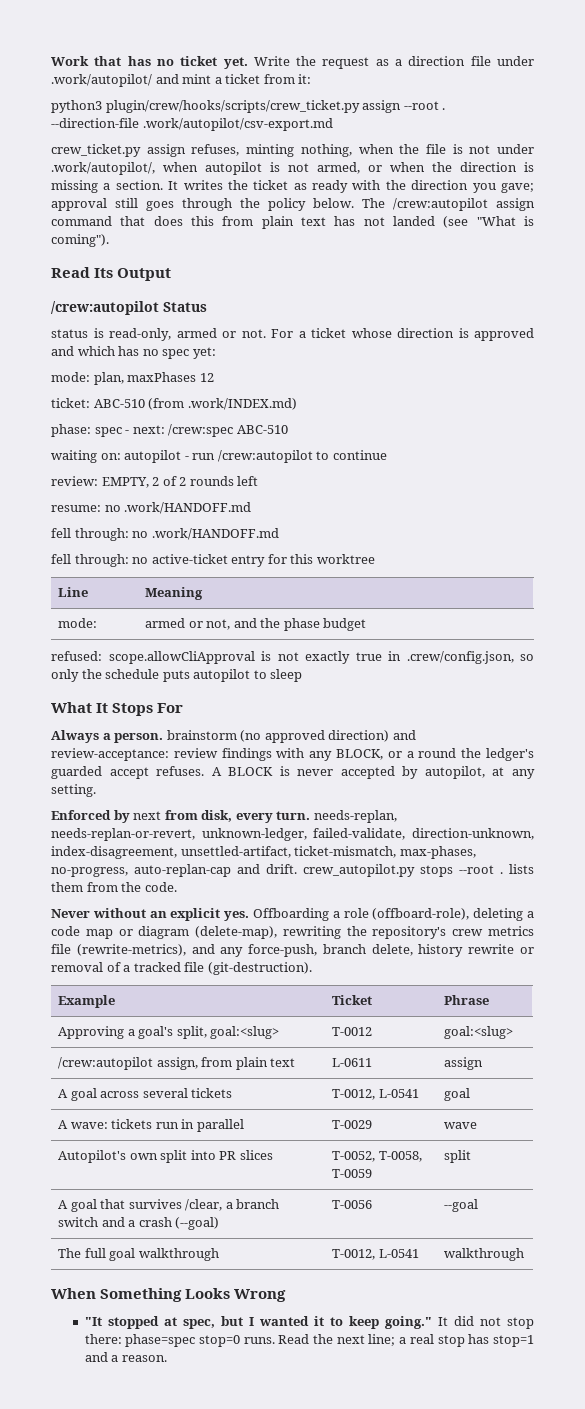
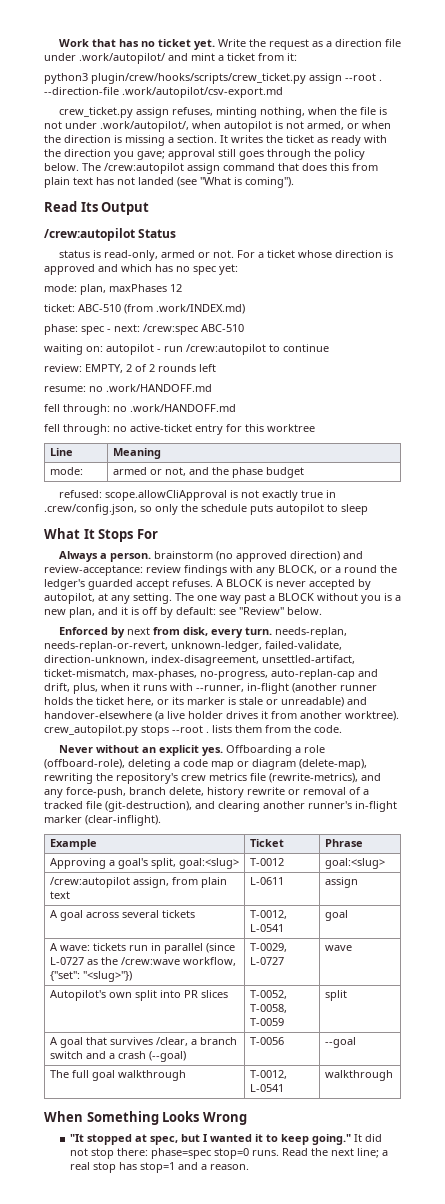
(96, 790) none -> [175,593,401,604] [44,607,322,618] The one way past a BLOCK without you is a new plan, and it is off by default: see "Review" below.
[266,864,297,874] drift. -> [44,683,377,694] [44,697,367,707] [44,711,399,721] drift, plus, when it runs with --runner, in-flight (another runner holds the ticket here, or its marker is stale or unreadable) and handover-elsewhere (a live holder drives it from another worktree).
[207,962,312,975] (git-destruction). -> [105,801,397,812] [44,815,161,826] (git-destruction), and clearing another runner's in-flight marker (clear-inflight).
[332,1120,373,1129] | T-0029 -> [205,943,235,953] [49,957,236,966] [49,971,132,982] [249,943,287,952] [249,957,284,965] (since L-0727 as the /crew:wave workflow, {"set": "<slug>"}) | T-0029, L-0727

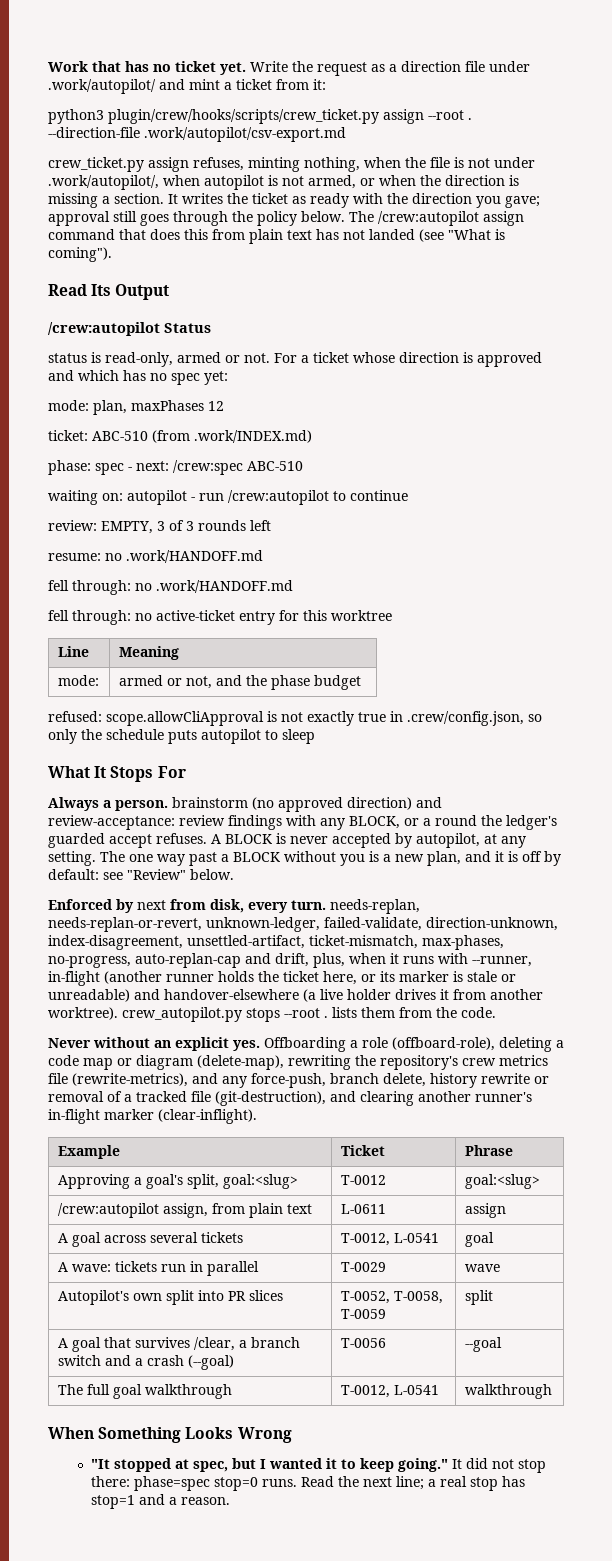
[126,364,155,372] 2 of 2 -> [157,520,194,531] 3 of 3
[205,943,235,953] [49,957,236,966] [49,971,132,982] [249,943,287,952] [249,957,284,965] (since L-0727 as the /crew:wave workflow, {"set": "<slug>"}) | T-0029, L-0727 -> [340,1262,386,1272] | T-0029

